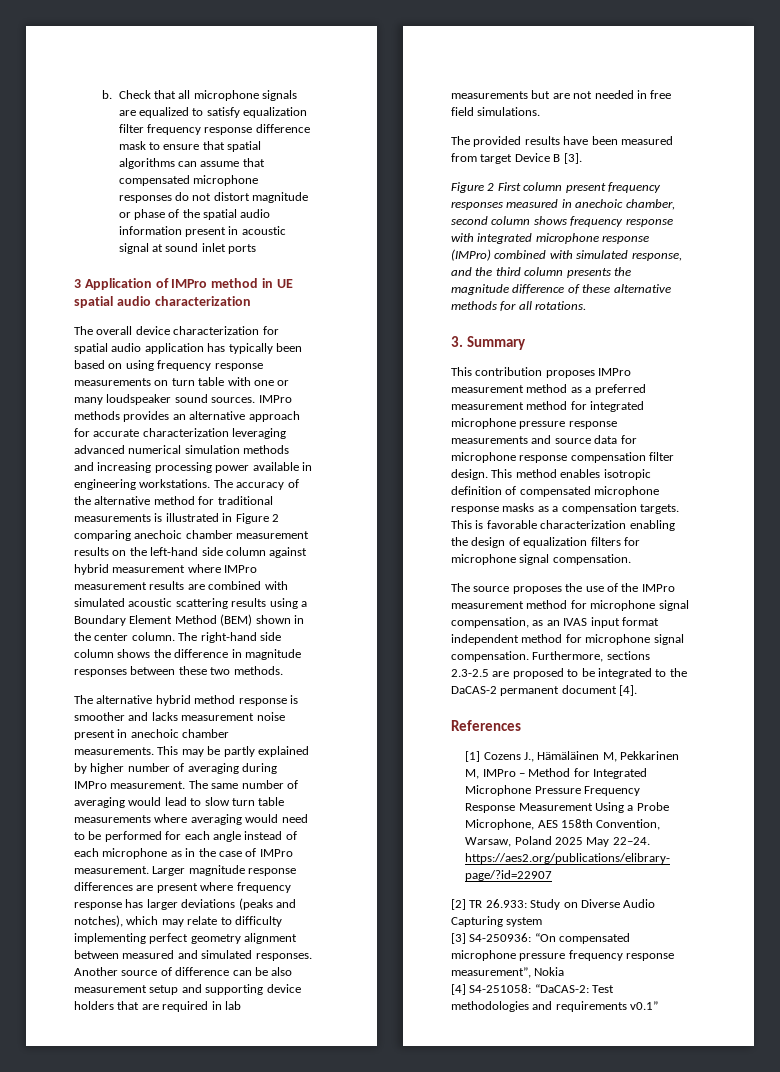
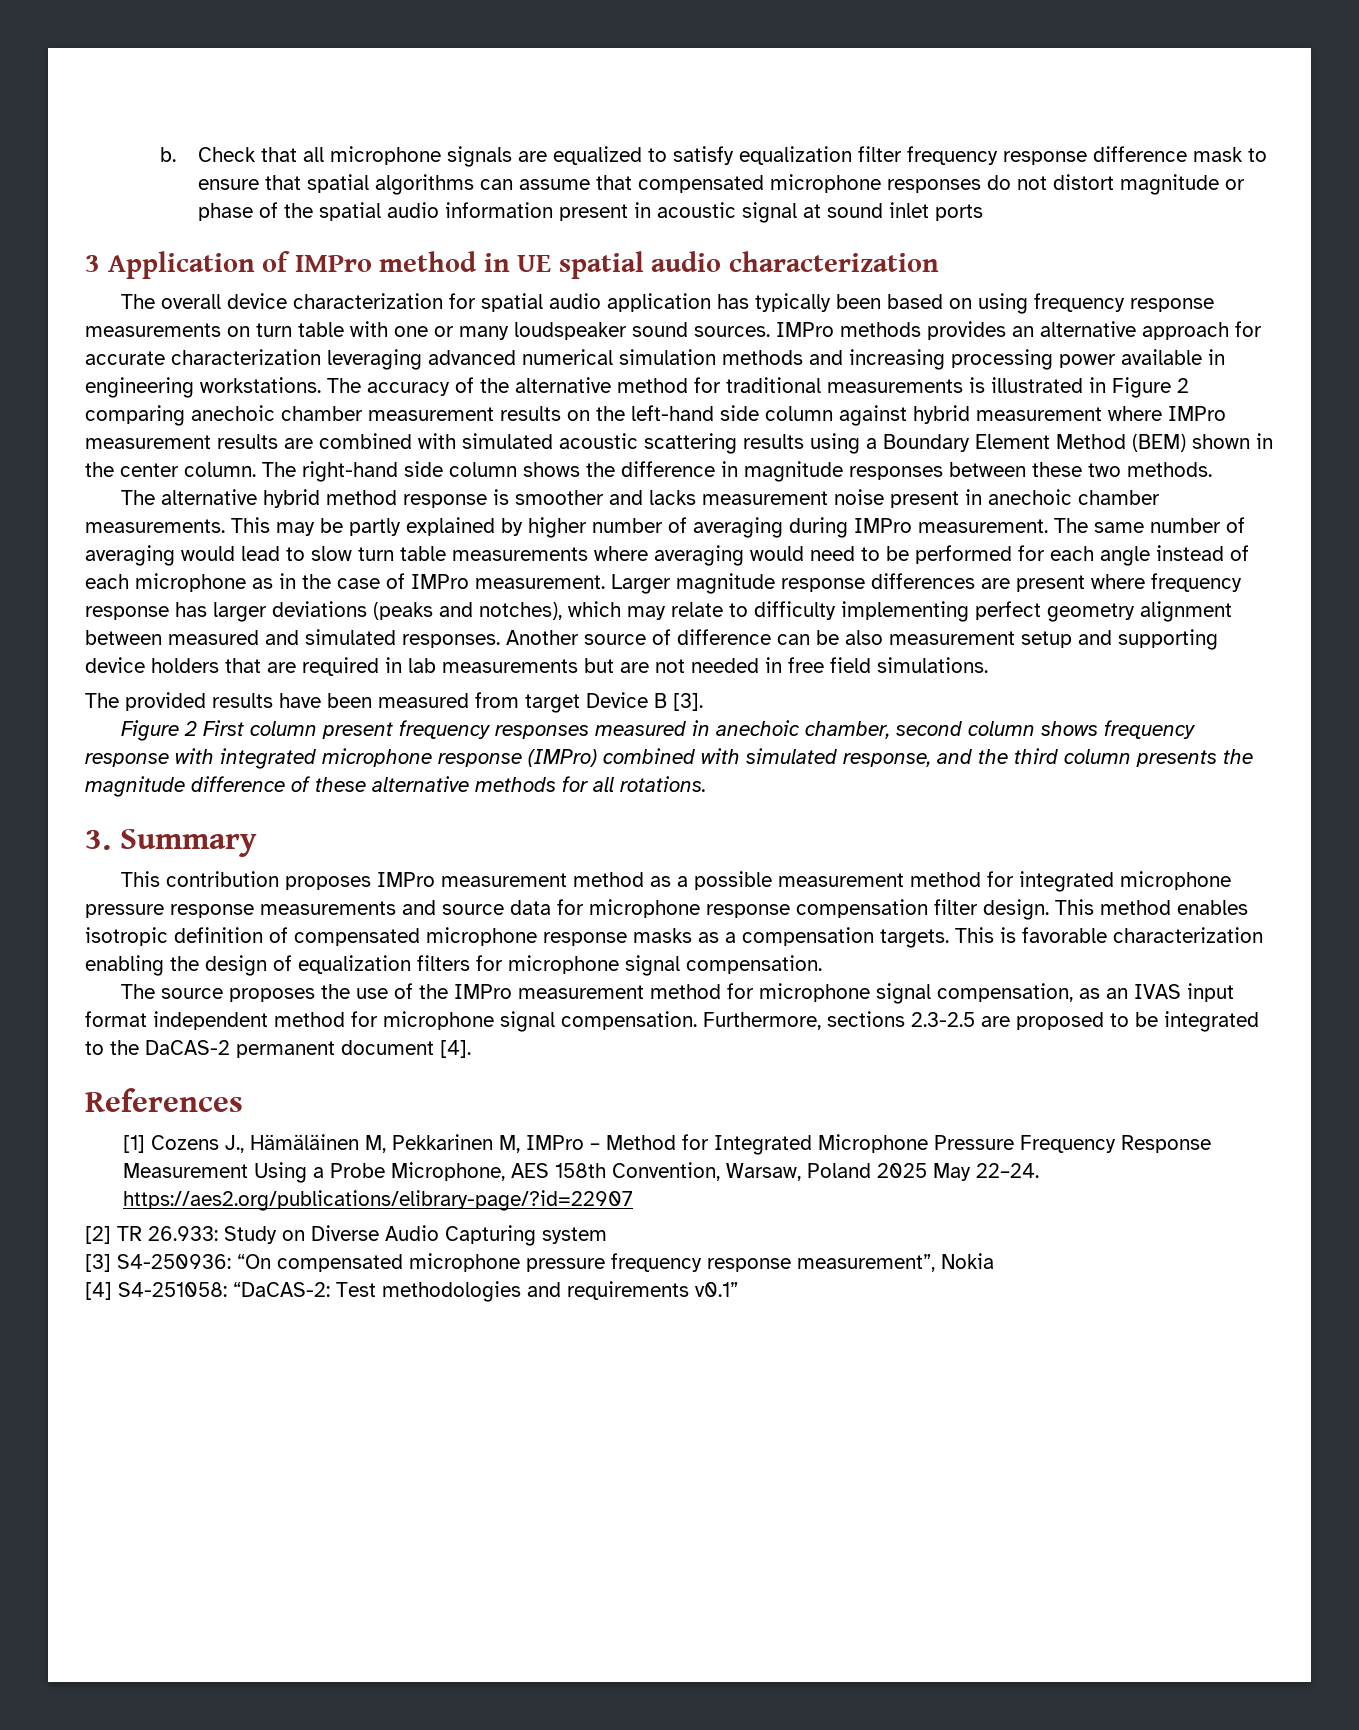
[594,384,646,395] preferred -> [694,871,773,890] possible

